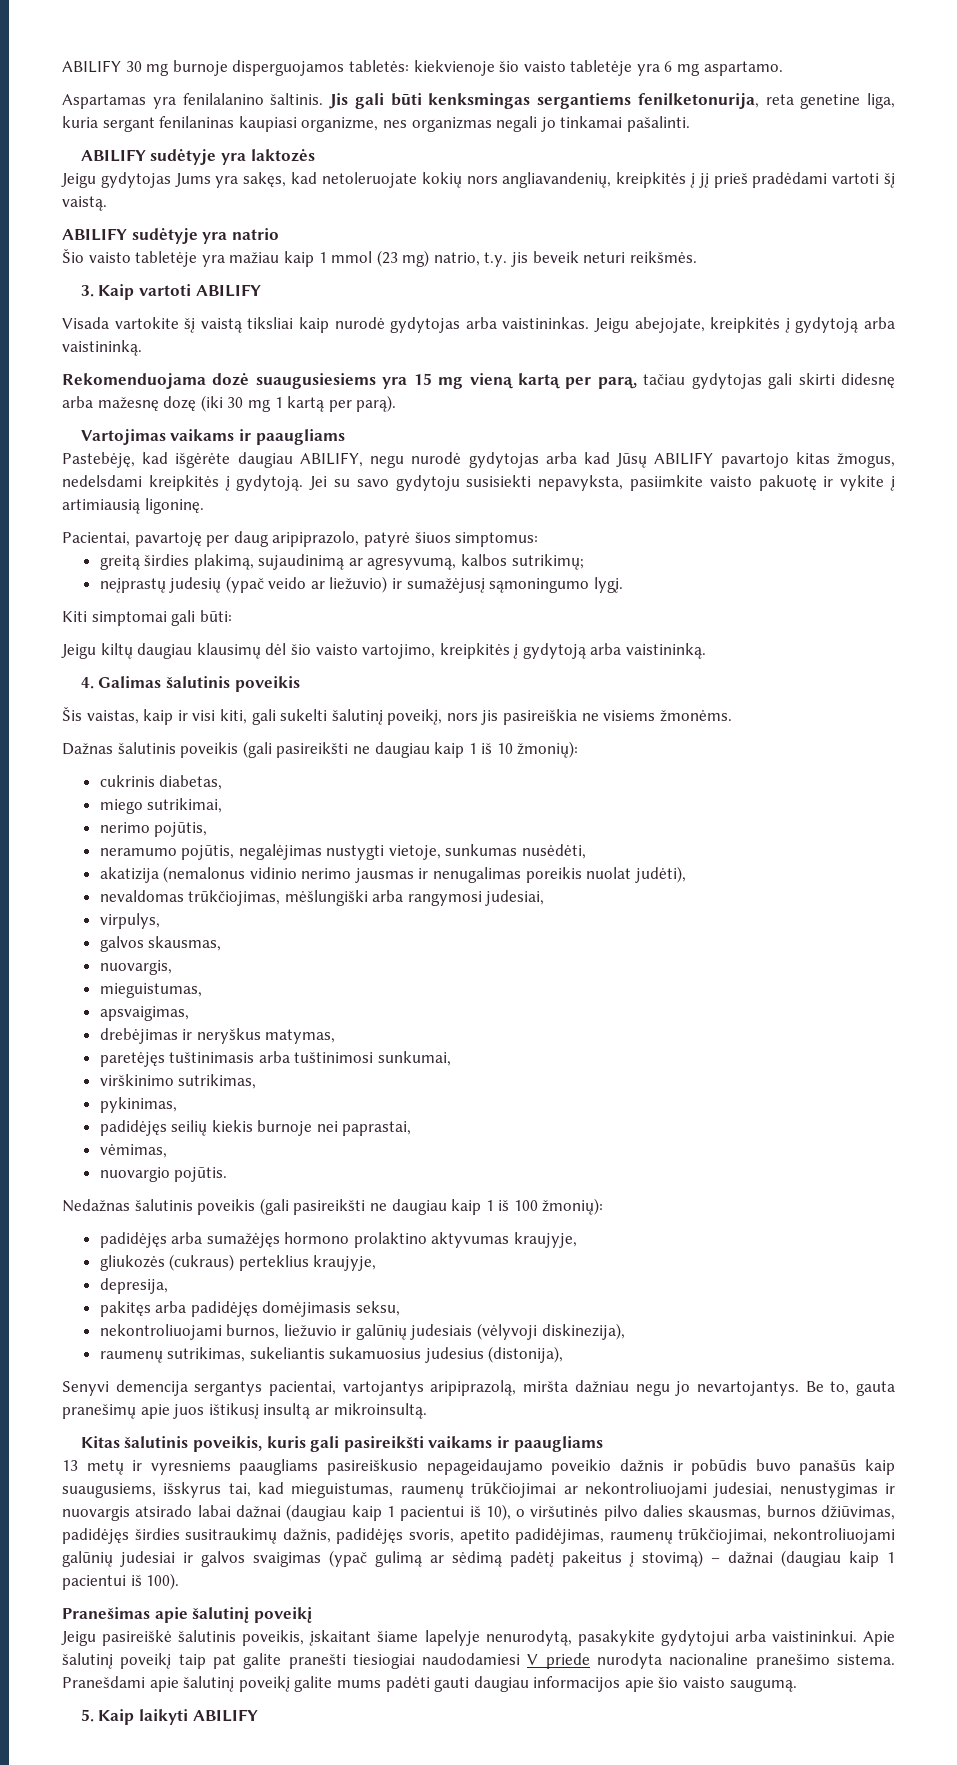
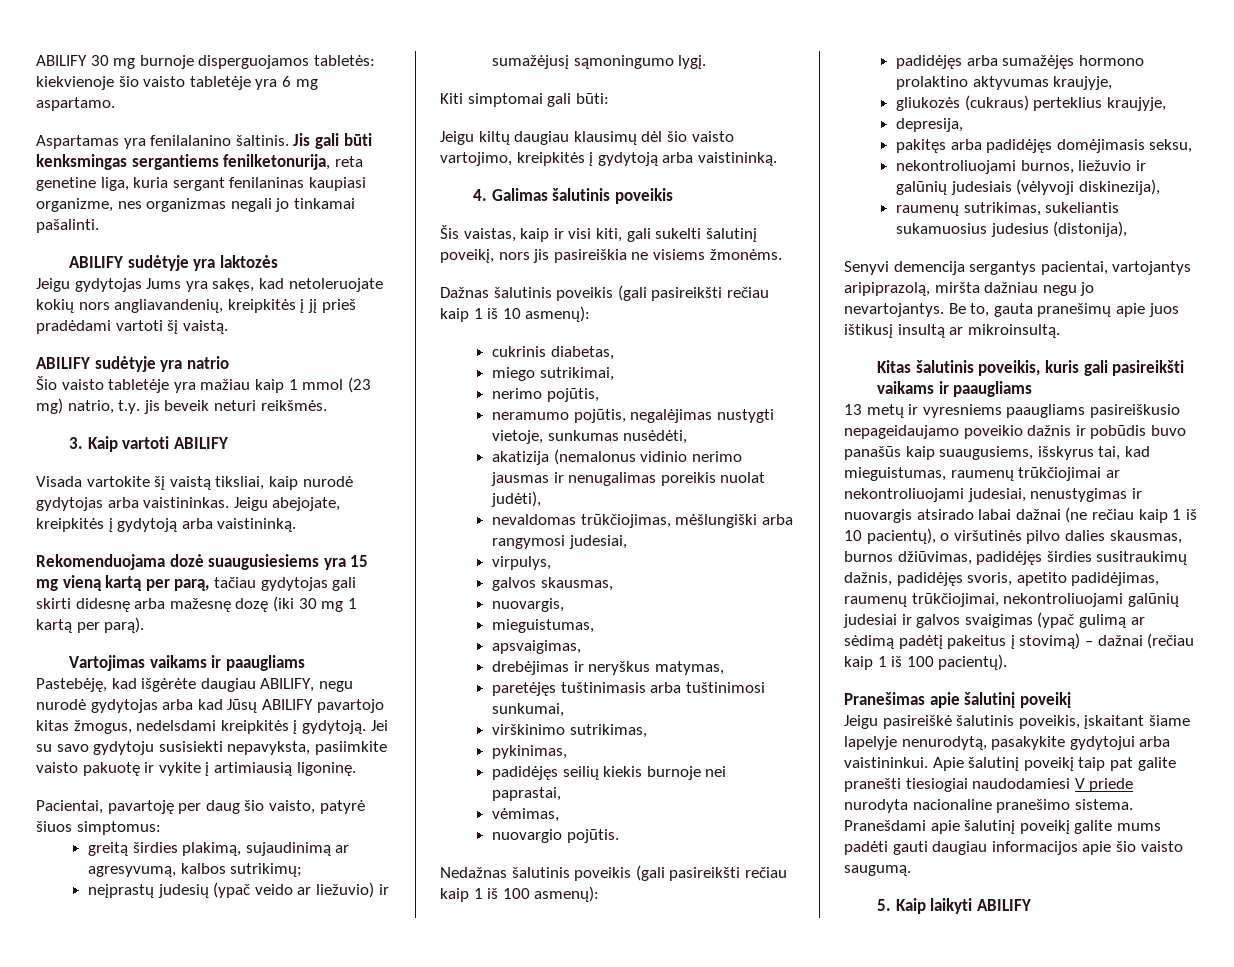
[247,317,294,329] tiksliai -> [215,476,265,490] tiksliai,
[272,531,360,547] aripiprazolo, -> [244,800,315,814] šio vaisto,
[352,741,579,758] ne daugiau kaip 1 iš 10 žmonių): -> [726,287,769,298] [440,306,591,322] rečiau kaip 1 iš 10 asmenų):
[369,1198,604,1215] ne daugiau kaip 1 iš 100 žmonių): -> [744,867,787,878] [440,886,600,902] rečiau kaip 1 iš 100 asmenų):
[286,1504,511,1521] (daugiau kaip 1 pacientui iš 10), -> [1065,507,1197,523] [844,528,936,544] (ne rečiau kaip 1 iš 10 pacientų),
[781,1550,895,1567] [62,1573,180,1590] (daugiau kaip 1 pacientui iš 100). -> [1147,633,1195,649] [844,654,1008,670] (rečiau kaip 1 iš 100 pacientų).

